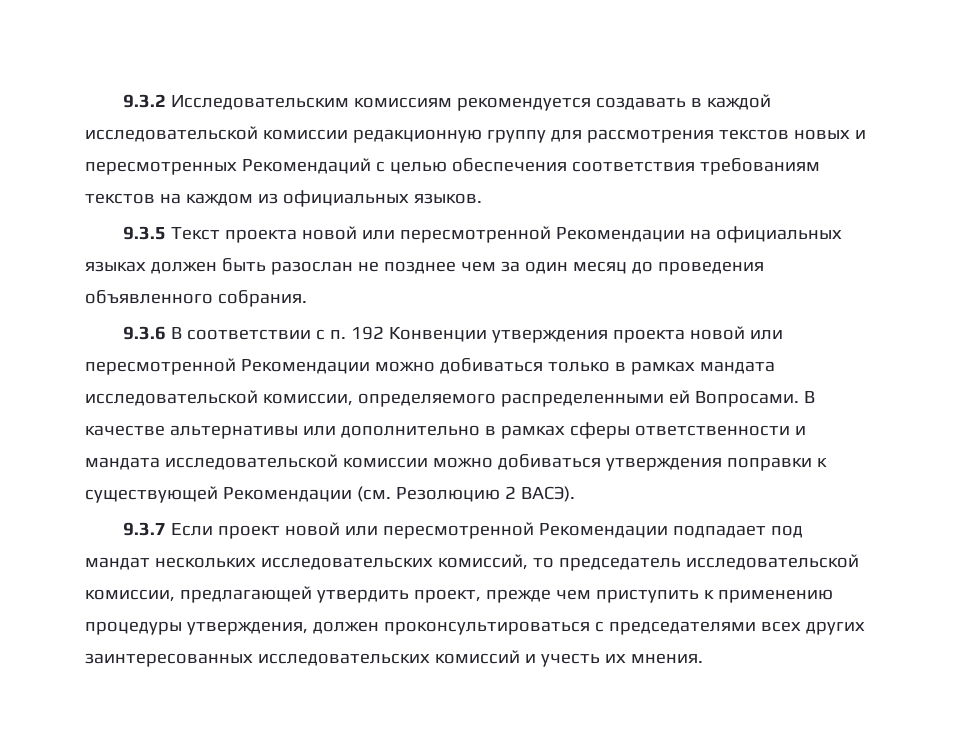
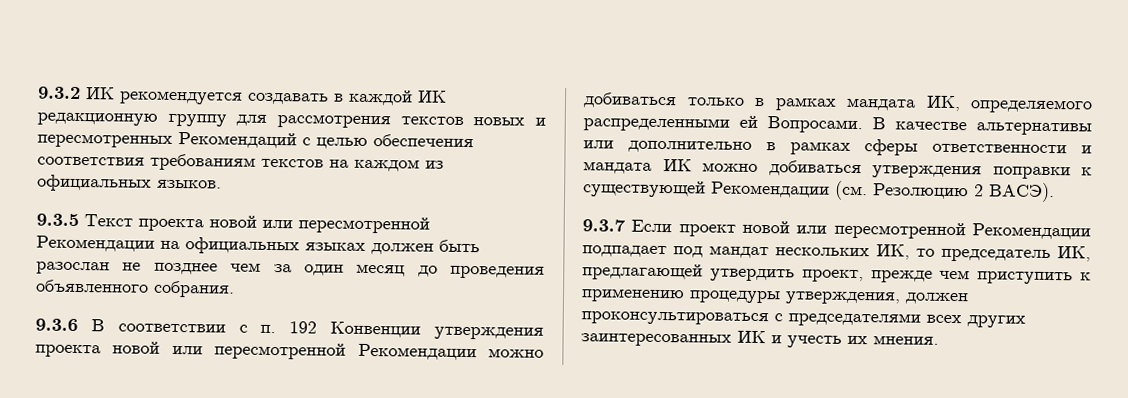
[170,95,452,110] Исследовательским комиссиям -> [86,87,115,100] ИК
[85,126,348,142] исследовательской комиссии -> [417,90,447,103] ИК
[85,390,353,406] исследовательской комиссии, -> [925,95,961,112] ИК,
[164,454,428,470] исследовательской комиссии -> [662,159,692,172] ИК
[260,554,859,571] [85,589,175,602] исследовательских комиссий, то председатель исследовательской комиссии, -> [876,244,1091,263] ИК, то председатель ИК,
[257,650,520,666] исследовательских комиссий -> [737,330,766,344] ИК

